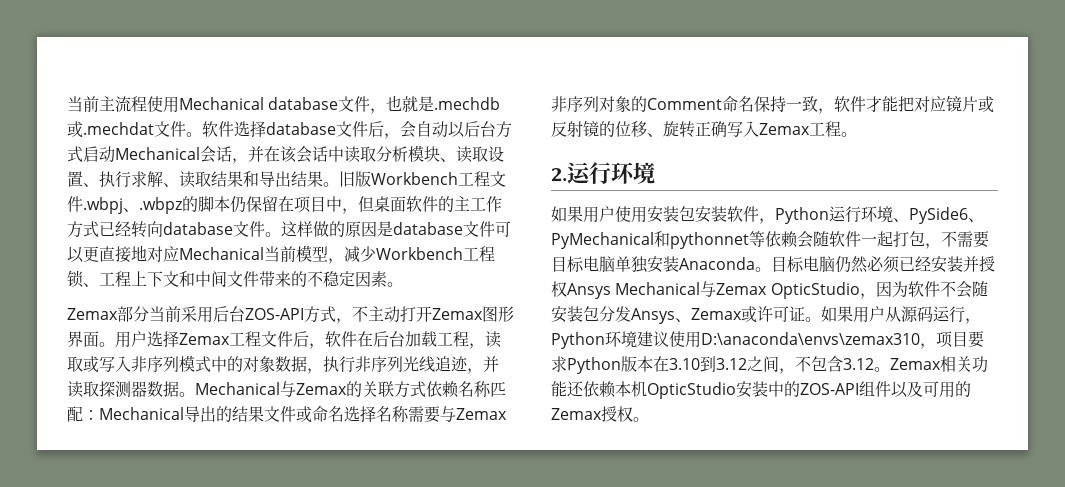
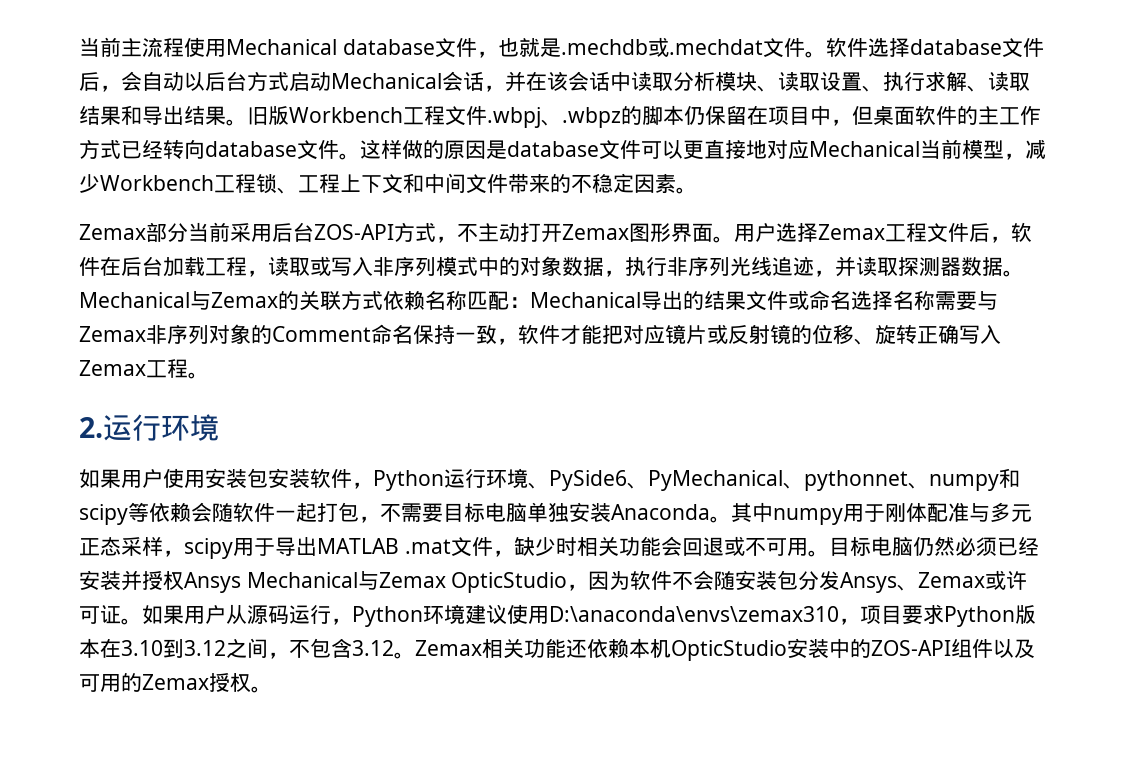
[654,231,749,249] 和pythonnet -> [783,468,1020,491] [79,504,128,525] 、pythonnet、numpy和scipy
(771, 269) none -> [731,502,1032,525] [79,536,829,559] 其中numpy用于刚体配准与多元正态采样，scipy用于导出MATLAB .mat文件，缺少时相关功能会回退或不可用。

